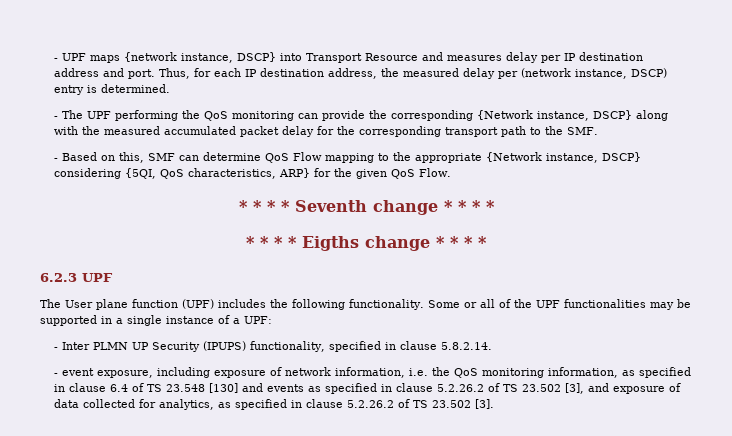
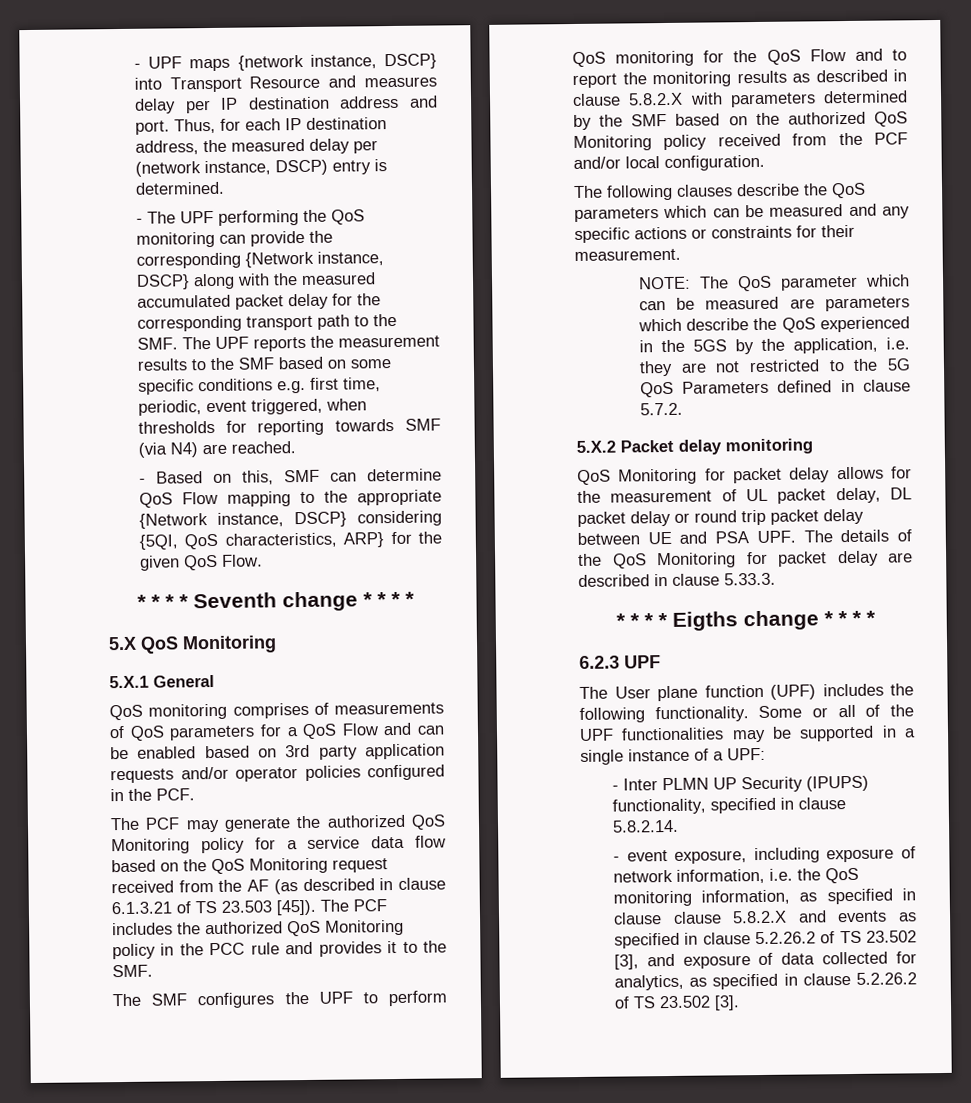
(599, 131) none -> [181,335,440,352] [136,356,391,371] [137,377,381,395] [137,398,367,416] [137,418,441,436] [137,441,296,458] The UPF reports the measurement results to the SMF based on some specific conditions e.g. first time, periodic, event triggered, when thresholds for reporting towards SMF (via N4) are reached.
(495, 206) none -> [108,635,277,654] [109,674,215,689] [109,702,444,721] [109,722,445,741] [110,743,445,760] [110,764,445,784] [110,788,195,802] [110,814,446,833] [111,835,446,855] [111,857,388,875] [111,877,446,895] [111,899,387,916] [112,919,404,937] [112,940,448,960] [112,964,153,978] [112,990,447,1009] [572,48,907,68] [572,69,907,89] [572,90,908,108] [573,111,908,131] [573,132,908,152] [573,154,765,172] [573,182,866,201] [574,203,910,223] [574,224,855,244] [574,248,681,262] [637,274,910,292] [638,296,910,312] [637,316,910,333] [638,337,910,355] [638,358,911,377] [639,379,911,398] [639,402,683,416] [576,438,813,455] [577,466,912,485] [577,487,912,504] [577,508,864,527] [577,529,912,545] [578,550,913,569] [578,572,776,587] // 5.X QoS Monitoring // 5.X.1 General // QoS monitoring comprises of measurements of QoS parameters for a QoS Flow and can be enabled based on 3rd party application requests and/or operator policies configured in the PCF. // The PCF may generate the authorized QoS Monitoring policy for a service data flow based on the QoS Monitoring request received from the AF (as described in clause 6.1.3.21 of TS 23.503 [45]). The PCF includes the authorized QoS Monitoring policy in the PCC rule and provides it to the SMF. // The SMF configures the UPF to perform QoS monitoring for the QoS Flow and to report the monitoring results as described in clause 5.8.2.X with parameters determined by the SMF based on the authorized QoS Monitoring policy received from the PCF and/or local configuration. // The following clauses describe the QoS parameters which can be measured and any specific actions or constraints for their measurement. // NOTE: The QoS parameter which can be measured are parameters which describe the QoS experienced in the 5GS by the application, i.e. they are not restricted to the 5G QoS Parameters defined in clause 5.7.2. // 5.X.2 Packet delay monitoring // QoS Monitoring for packet delay allows for the measurement of UL packet delay, DL packet delay or round trip packet delay between UE and PSA UPF. The details of the QoS Monitoring for packet delay are described in clause 5.33.3.
[110,383,239,393] 6.4 of TS 23.548 [130] -> [672,910,788,924] clause 5.8.2.X

